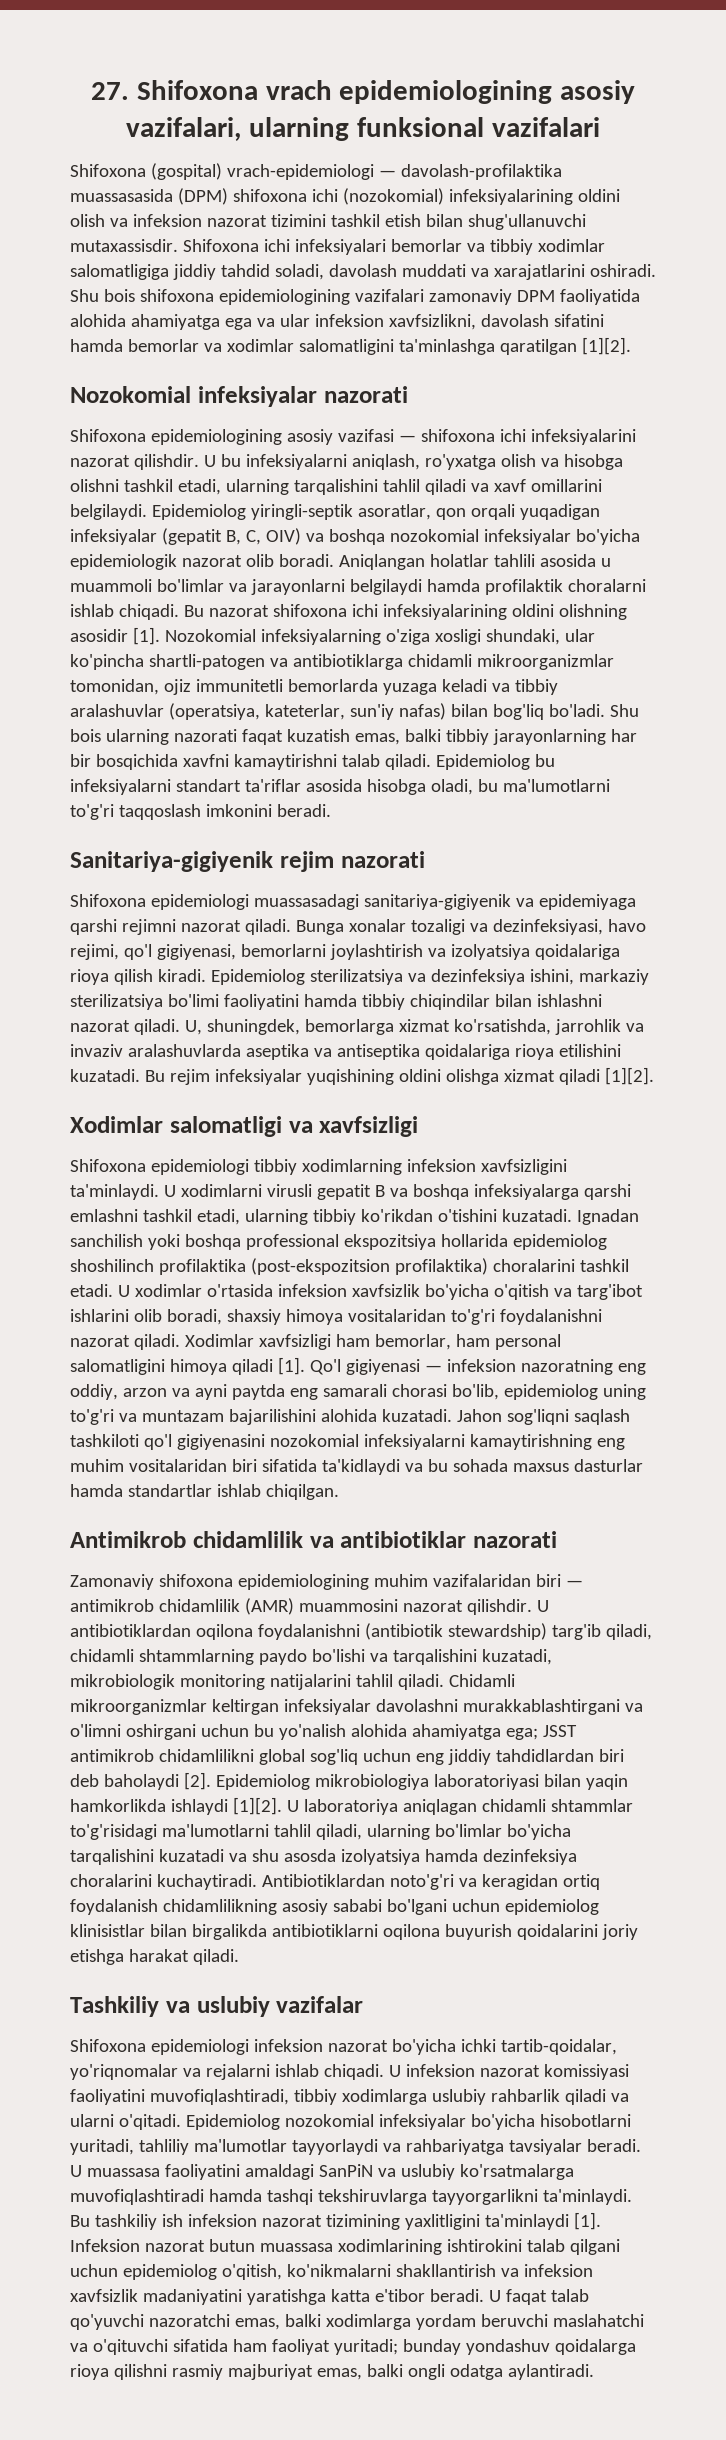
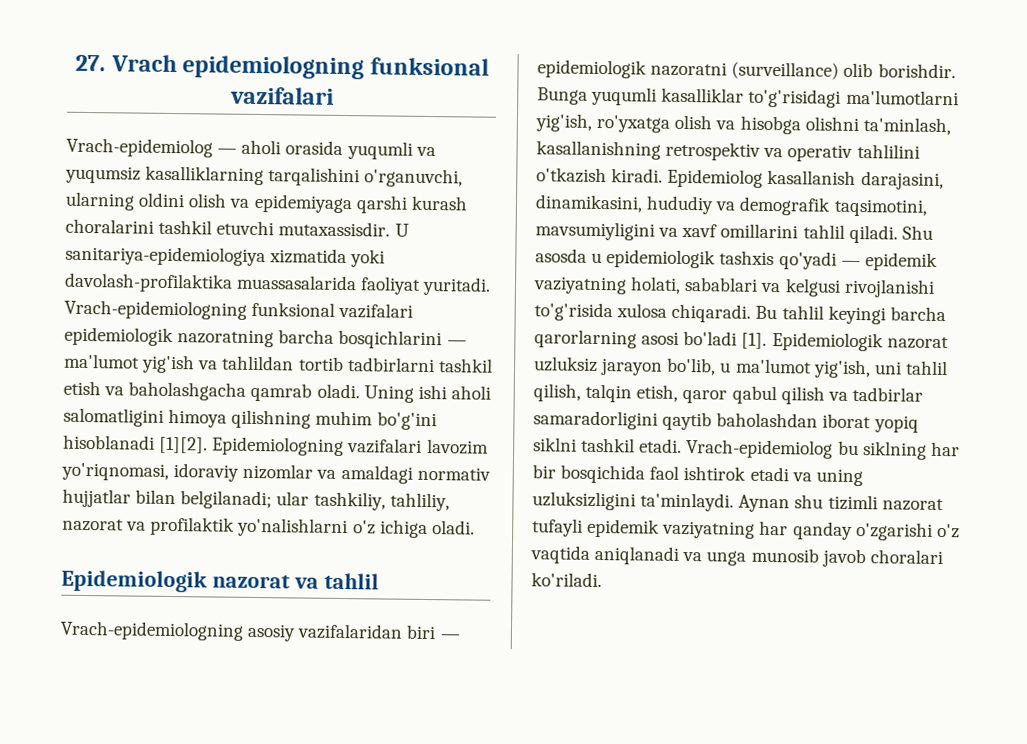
[136,80,636,104] [126,117,600,141] [70,163,562,180] [70,188,620,205] [70,214,586,230] [70,239,605,255] [70,264,656,280] [70,289,640,305] [70,314,604,330] [70,337,631,355] [70,386,408,407] [70,429,636,445] [70,454,420,470] Shifoxona vrach epidemiologining asosiy vazifalari, ularning funksional vazifalari // Shifoxona (gospital) vrach-epidemiologi — davolash-profilaktika muassasasida (DPM) shifoxona ichi (nozokomial) infeksiyalarining oldini olish va infeksion nazorat tizimini tashkil etish bilan shug'ullanuvchi mutaxassisdir. Shifoxona ichi infeksiyalari bemorlar va tibbiy xodimlar salomatligiga jiddiy tahdid soladi, davolash muddati va xarajatlarini oshiradi. Shu bois shifoxona epidemiologining vazifalari zamonaviy DPM faoliyatida alohida ahamiyatga ega va ular infeksion xavfsizlikni, davolash sifatini hamda bemorlar va xodimlar salomatligini ta'minlashga qaratilgan [1][2]. // Nozokomial infeksiyalar nazorati // Shifoxona epidemiologining asosiy vazifasi — shifoxona ichi infeksiyalarini nazorat qilishdir. U bu infeksiyalarni aniqlash, -> [110,54,489,80] [229,86,335,105] [66,137,436,160] [65,165,464,188] [65,191,468,214] [65,218,409,237] [65,245,386,268] [64,272,492,296] [64,299,414,320] [64,326,467,350] [64,353,493,374] [63,380,491,403] [63,407,437,431] [63,434,489,457] [61,462,491,484] [62,488,450,512] [62,516,475,539] [61,569,379,593] [60,620,460,642] [537,59,956,80] [537,86,959,108] [535,113,593,132] Vrach epidemiologning funksional vazifalari // Vrach-epidemiolog — aholi orasida yuqumli va yuqumsiz kasalliklarning tarqalishini o'rganuvchi, ularning oldini olish va epidemiyaga qarshi kurash choralarini tashkil etuvchi mutaxassisdir. U sanitariya-epidemiologiya xizmatida yoki davolash-profilaktika muassasalarida faoliyat yuritadi. Vrach-epidemiologning funksional vazifalari epidemiologik nazoratning barcha bosqichlarini — ma'lumot yig'ish va tahlildan tortib tadbirlarni tashkil etish va baholashgacha qamrab oladi. Uning ishi aholi salomatligini himoya qilishning muhim bo'g'ini hisoblanadi [1][2]. Epidemiologning vazifalari lavozim yo'riqnomasi, idoraviy nizomlar va amaldagi normativ hujjatlar bilan belgilanadi; ular tashkiliy, tahliliy, nazorat va profilaktik yo'nalishlarni o'z ichiga oladi. // Epidemiologik nazorat va tahlil // Vrach-epidemiologning asosiy vazifalaridan biri — epidemiologik nazoratni (surveillance) olib borishdir. Bunga yuqumli kasalliklar to'g'risidagi ma'lumotlarni yig'ish,
[123,479,602,495] [70,504,600,520] [70,528,640,545] [70,554,611,570] [70,579,646,595] [70,604,627,620] [70,627,595,645] [70,654,614,670] [70,679,558,695] [70,703,639,720] [70,729,637,745] [70,754,555,770] [70,779,610,795] [70,804,331,820] [70,851,425,872] [70,894,636,910] [70,919,646,935] [70,944,620,960] [70,969,649,985] [70,994,602,1010] [70,1019,644,1035] [70,1044,621,1060] [70,1067,654,1085] [70,1116,419,1137] [70,1159,567,1175] [70,1184,631,1200] [70,1209,639,1225] [70,1234,607,1250] [70,1258,629,1275] [70,1284,643,1300] [70,1309,602,1325] [70,1334,561,1350] [70,1357,646,1375] [70,1384,646,1400] [70,1409,630,1425] [70,1434,625,1450] [70,1459,643,1475] [70,1484,339,1500] [70,1531,557,1548] [70,1574,583,1590] [70,1598,549,1615] [70,1623,652,1640] [70,1649,552,1665] [70,1674,515,1690] [70,1699,643,1715] [70,1724,577,1740] [70,1749,624,1765] [70,1772,628,1790] [70,1797,633,1815] [70,1824,571,1840] [70,1849,577,1865] [70,1874,600,1890] [70,1899,599,1915] [70,1924,638,1940] [70,1949,239,1965] [70,1996,364,2017] [70,2039,617,2055] [70,2064,629,2080] [70,2089,629,2105] [70,2114,631,2130] [70,2139,641,2155] [70,2164,574,2180] [70,2189,632,2205] [70,2212,601,2230] [70,2239,620,2255] [70,2264,593,2280] [70,2289,589,2305] [70,2314,644,2330] [70,2339,636,2355] [70,2364,594,2380] tashkil etadi, ularning tarqalishini tahlil qiladi va xavf omillarini belgilaydi. Epidemiolog yiringli-septik asoratlar, qon orqali yuqadigan infeksiyalar (gepatit B, C, OIV) va boshqa nozokomial infeksiyalar bo'yicha epidemiologik nazorat olib boradi. Aniqlangan holatlar tahlili asosida u muammoli bo'limlar va jarayonlarni belgilaydi hamda profilaktik choralarni ishlab chiqadi. Bu nazorat shifoxona ichi infeksiyalarining oldini olishning asosidir [1]. Nozokomial infeksiyalarning o'ziga xosligi shundaki, ular ko'pincha shartli-patogen va antibiotiklarga chidamli mikroorganizmlar tomonidan, ojiz immunitetli bemorlarda yuzaga keladi va tibbiy aralashuvlar (operatsiya, kateterlar, sun'iy nafas) bilan bog'liq bo'ladi. Shu bois ularning nazorati faqat kuzatish emas, balki tibbiy jarayonlarning har bir bosqichida xavfni kamaytirishni talab qiladi. Epidemiolog bu infeksiyalarni standart ta'riflar asosida hisobga oladi, bu ma'lumotlarni to'g'ri taqqoslash imkonini beradi. // Sanitariya-gigiyenik rejim nazorati // Shifoxona epidemiologi muassasadagi sanitariya-gigiyenik va epidemiyaga qarshi rejimni nazorat qiladi. Bunga xonalar tozaligi va dezinfeksiyasi, havo rejimi, qo'l gigiyenasi, bemorlarni joylashtirish va izolyatsiya qoidalariga rioya qilish kiradi. Epidemiolog sterilizatsiya va dezinfeksiya ishini, markaziy sterilizatsiya bo'limi faoliyatini hamda tibbiy chiqindilar bilan ishlashni nazorat qiladi. U, shuningdek, bemorlarga xizmat ko'rsatishda, jarrohlik va invaziv aralashuvlarda aseptika va antiseptika qoidalariga rioya etilishini kuzatadi. Bu rejim infeksiyalar yuqishining oldini olishga xizmat qiladi [1][2]. // Xodimlar salomatligi va xavfsizligi // Shifoxona epidemiologi tibbiy xodimlarning infeksion xavfsizligini ta'minlaydi. U xodimlarni virusli gepatit B va boshqa infeksiyalarga qarshi emlashni tashkil etadi, ularning tibbiy ko'rikdan o'tishini kuzatadi. Ignadan sanchilish yoki boshqa professional ekspozitsiya hollarida epidemiolog shoshilinch profilaktika (post-ekspozitsion profilaktika) choralarini tashkil etadi. U xodimlar o'rtasida infeksion xavfsizlik bo'yicha o'qitish va targ'ibot ishlarini olib boradi, shaxsiy himoya vositalaridan to'g'ri foydalanishni nazorat qiladi. Xodimlar xavfsizligi ham bemorlar, ham personal salomatligini himoya qiladi [1]. Qo'l gigiyenasi — infeksion nazoratning eng oddiy, arzon va ayni paytda eng samarali chorasi bo'lib, epidemiolog uning to'g'ri va muntazam bajarilishini alohida kuzatadi. Jahon sog'liqni saqlash tashkiloti qo'l gigiyenasini nozokomial infeksiyalarni kamaytirishning eng muhim vositalaridan biri sifatida ta'kidlaydi va bu sohada maxsus dasturlar hamda standartlar ishlab chiqilgan. // Antimikrob chidamlilik va antibiotiklar nazorati // Zamonaviy shifoxona epidemiologining muhim vazifalaridan biri — antimikrob chidamlilik (AMR) muammosini nazorat qilishdir. U antibiotiklardan oqilona foydalanishni (antibiotik stewardship) targ'ib qiladi, chidamli shtammlarning paydo bo'lishi va tarqalishini kuzatadi, mikrobiologik monitoring natijalarini tahlil qiladi. Chidamli mikroorganizmlar keltirgan infeksiyalar davolashni murakkablashtirgani va o'limni oshirgani uchun bu yo'nalish alohida ahamiyatga ega; JSST antimikrob chidamlilikni global sog'liq uchun eng jiddiy tahdidlardan biri deb baholaydi [2]. Epidemiolog mikrobiologiya laboratoriyasi bilan yaqin hamkorlikda ishlaydi [1][2]. U laboratoriya aniqlagan chidamli shtammlar to'g'risidagi ma'lumotlarni tahlil qiladi, ularning bo'limlar bo'yicha tarqalishini kuzatadi va shu asosda izolyatsiya hamda dezinfeksiya choralarini kuchaytiradi. Antibiotiklardan noto'g'ri va keragidan ortiq foydalanish chidamlilikning asosiy sababi bo'lgani uchun epidemiolog klinisistlar bilan birgalikda antibiotiklarni oqilona buyurish qoidalarini joriy etishga harakat qiladi. // Tashkiliy va uslubiy vazifalar // Shifoxona epidemiologi infeksion nazorat bo'yicha ichki tartib-qoidalar, yo'riqnomalar va rejalarni ishlab chiqadi. U infeksion nazorat komissiyasi faoliyatini muvofiqlashtiradi, tibbiy xodimlarga uslubiy rahbarlik qiladi va ularni o'qitadi. Epidemiolog nozokomial infeksiyalar bo'yicha hisobotlarni yuritadi, tahliliy ma'lumotlar tayyorlaydi va rahbariyatga tavsiyalar beradi. U muassasa faoliyatini amaldagi SanPiN va uslubiy ko'rsatmalarga muvofiqlashtiradi hamda tashqi tekshiruvlarga tayyorgarlikni ta'minlaydi. Bu tashkiliy ish infeksion nazorat tizimining yaxlitligini ta'minlaydi [1]. Infeksion nazorat butun muassasa xodimlarining ishtirokini talab qilgani uchun epidemiolog o'qitish, ko'nikmalarni shakllantirish va infeksion xavfsizlik madaniyatini yaratishga katta e'tibor beradi. U faqat talab qo'yuvchi nazoratchi emas, balki xodimlarga yordam beruvchi maslahatchi va o'qituvchi sifatida ham faoliyat yuritadi; bunday yondashuv qoidalarga rioya qilishni rasmiy majburiyat emas, balki ongli odatga aylantiradi. -> [862,117,951,136] [536,140,920,162] [536,167,944,191] [535,194,928,217] [535,221,933,244] [535,248,938,271] [533,276,935,298] [534,302,946,325] [534,329,949,352] [534,356,948,379] [533,383,923,405] [533,410,919,433] [533,437,960,460] [532,464,863,487] [532,491,944,513] [532,518,960,541] [530,545,943,568] [531,572,602,588] ta'minlash, kasallanishning retrospektiv va operativ tahlilini o'tkazish kiradi. Epidemiolog kasallanish darajasini, dinamikasini, hududiy va demografik taqsimotini, mavsumiyligini va xavf omillarini tahlil qiladi. Shu asosda u epidemiologik tashxis qo'yadi — epidemik vaziyatning holati, sabablari va kelgusi rivojlanishi to'g'risida xulosa chiqaradi. Bu tahlil keyingi barcha qarorlarning asosi bo'ladi [1]. Epidemiologik nazorat uzluksiz jarayon bo'lib, u ma'lumot yig'ish, uni tahlil qilish, talqin etish, qaror qabul qilish va tadbirlar samaradorligini qaytib baholashdan iborat yopiq siklni tashkil etadi. Vrach-epidemiolog bu siklning har bir bosqichida faol ishtirok etadi va uning uzluksizligini ta'minlaydi. Aynan shu tizimli nazorat tufayli epidemik vaziyatning har qanday o'zgarishi o'z vaqtida aniqlanadi va unga munosib javob choralari ko'riladi.

